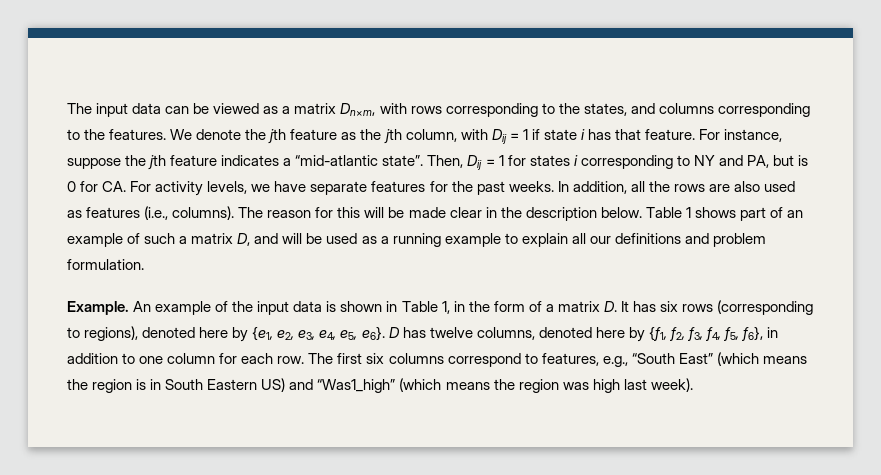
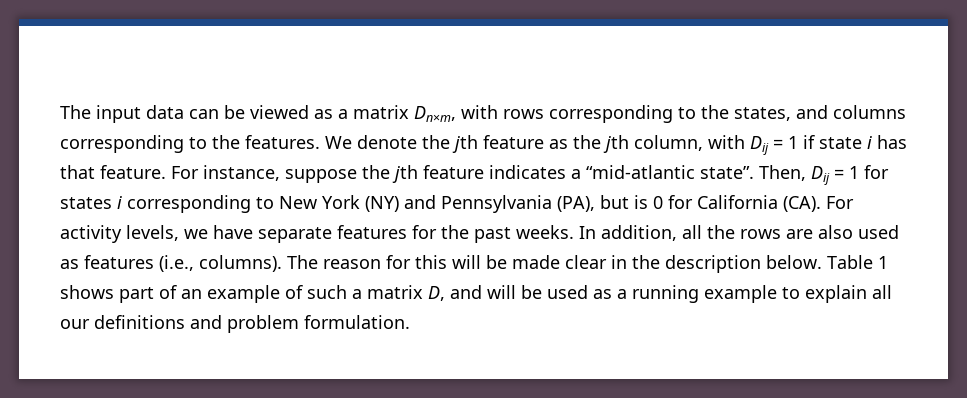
[693,155,769,168] NY and PA, -> [279,195,595,213] New York (NY) and Pennsylvania (PA),
[102,181,127,192] CA. -> [697,195,821,212] California (CA).
[67,300,814,315] [67,326,779,342] [67,352,807,367] [67,378,693,393] // Example. An example of the input data is shown in Table 1, in the form of a matrix D. It has six rows (corresponding to regions), denoted here by {e1, e2, e3, e4, e5, e6}. D has twelve columns, denoted here by {f1, f2, f3, f4, f5, f6}, in addition to one column for each row. The first six columns correspond to features, e.g., “South East” (which means the region is in South Eastern US) and “Was1_high” (which means the region was high last week). -> (410, 322) none

